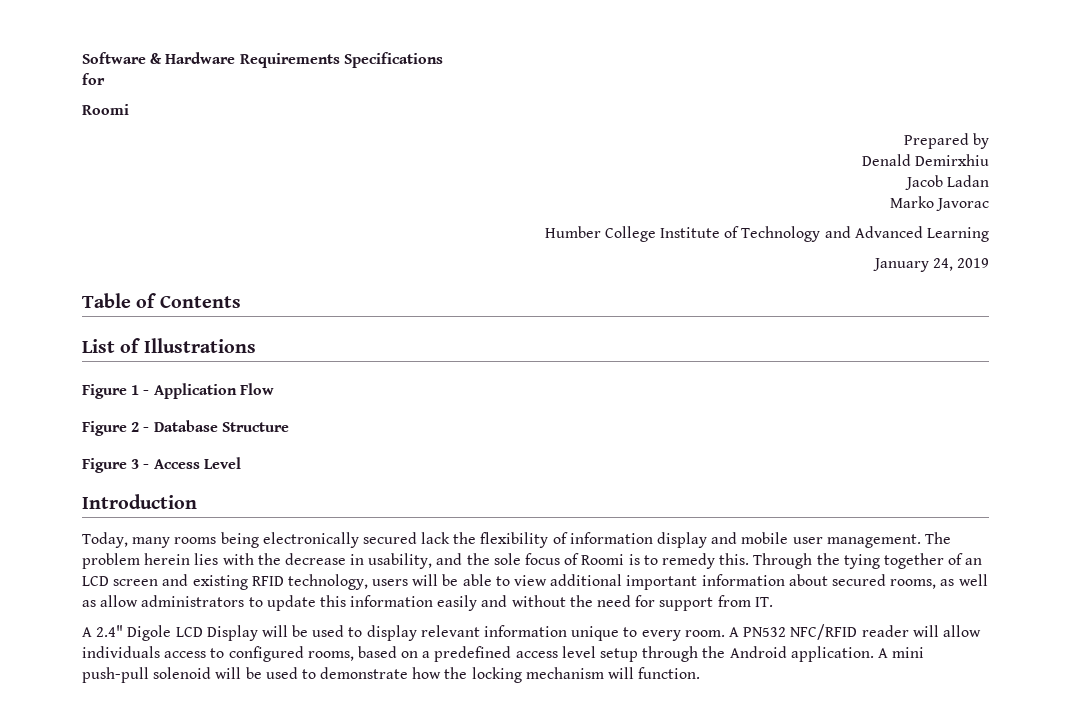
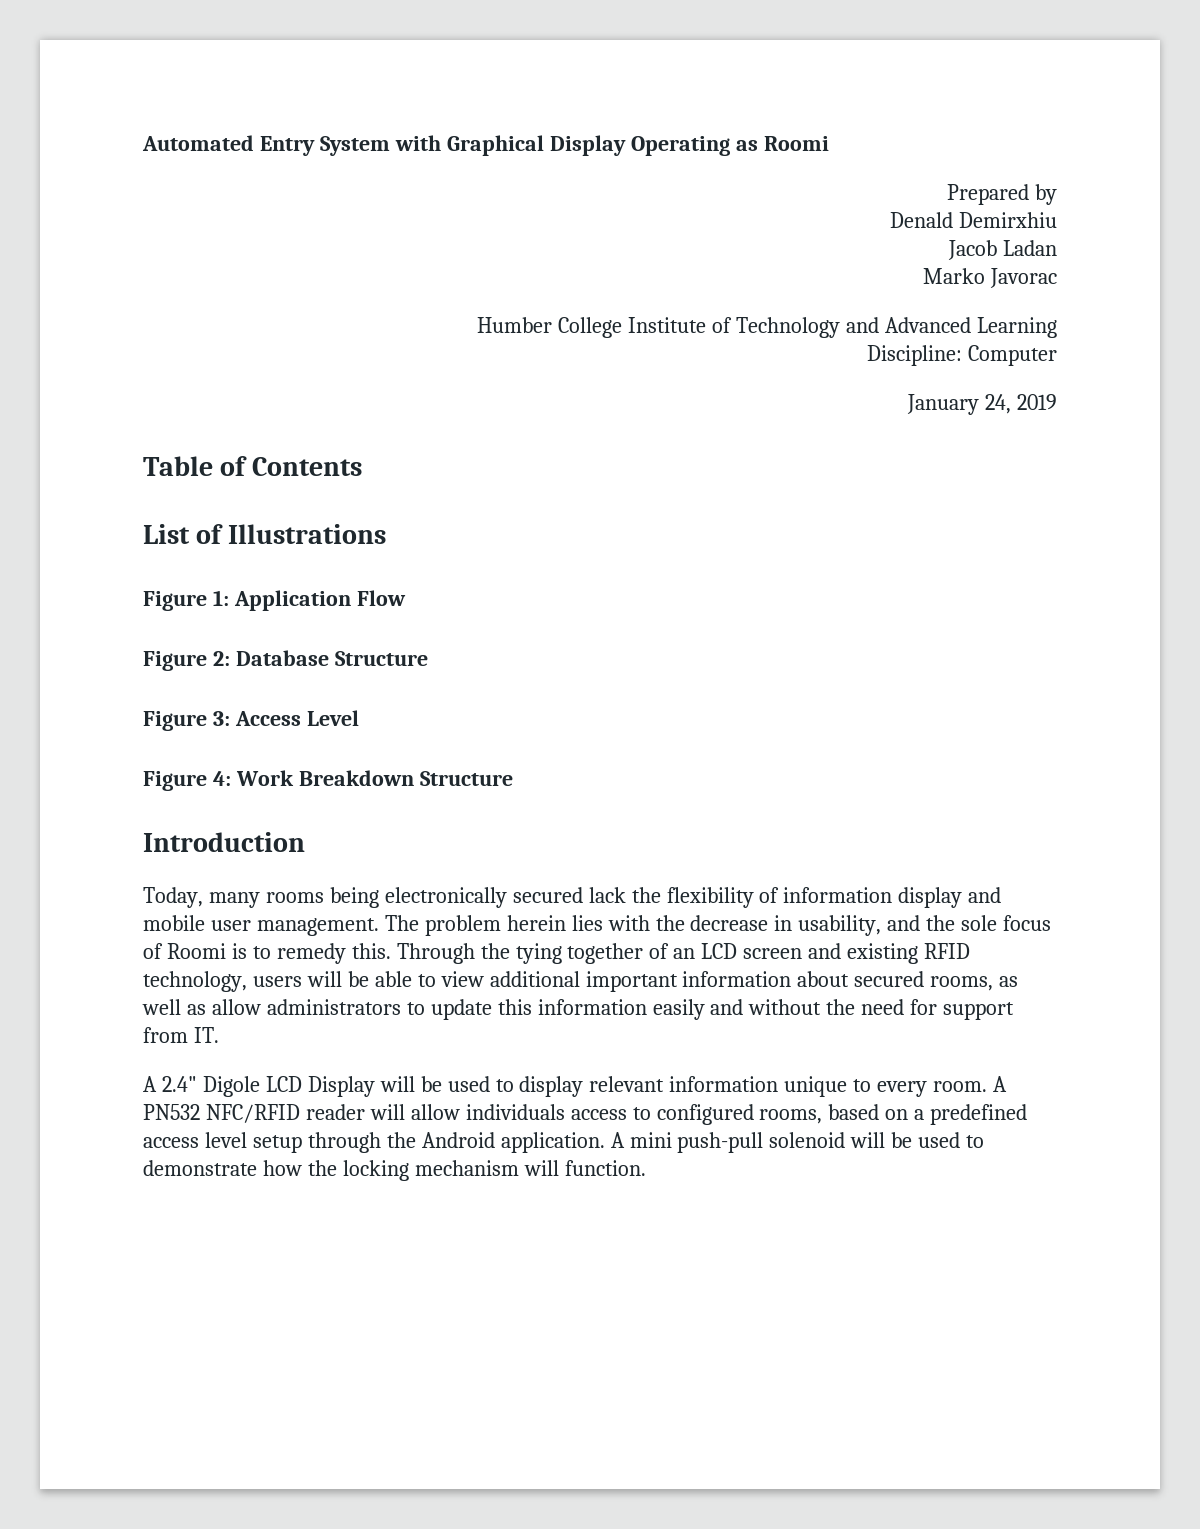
[82,52,443,68] [82,73,105,85] Software & Hardware Requirements Specifications // for // -> [142,135,758,156] Automated Entry System with Graphical Display Operating as
(989, 234) none -> [867,345,1057,366] // Discipline: Computer
[131,385,150,395] 1 - -> [212,590,229,606] 1:
[131,422,150,432] 2 - -> [212,651,230,666] 2:
[131,459,150,469] 3 - -> [212,711,230,726] 3:
(241, 463) none -> [143,770,513,791] // Figure 4: Work Breakdown Structure

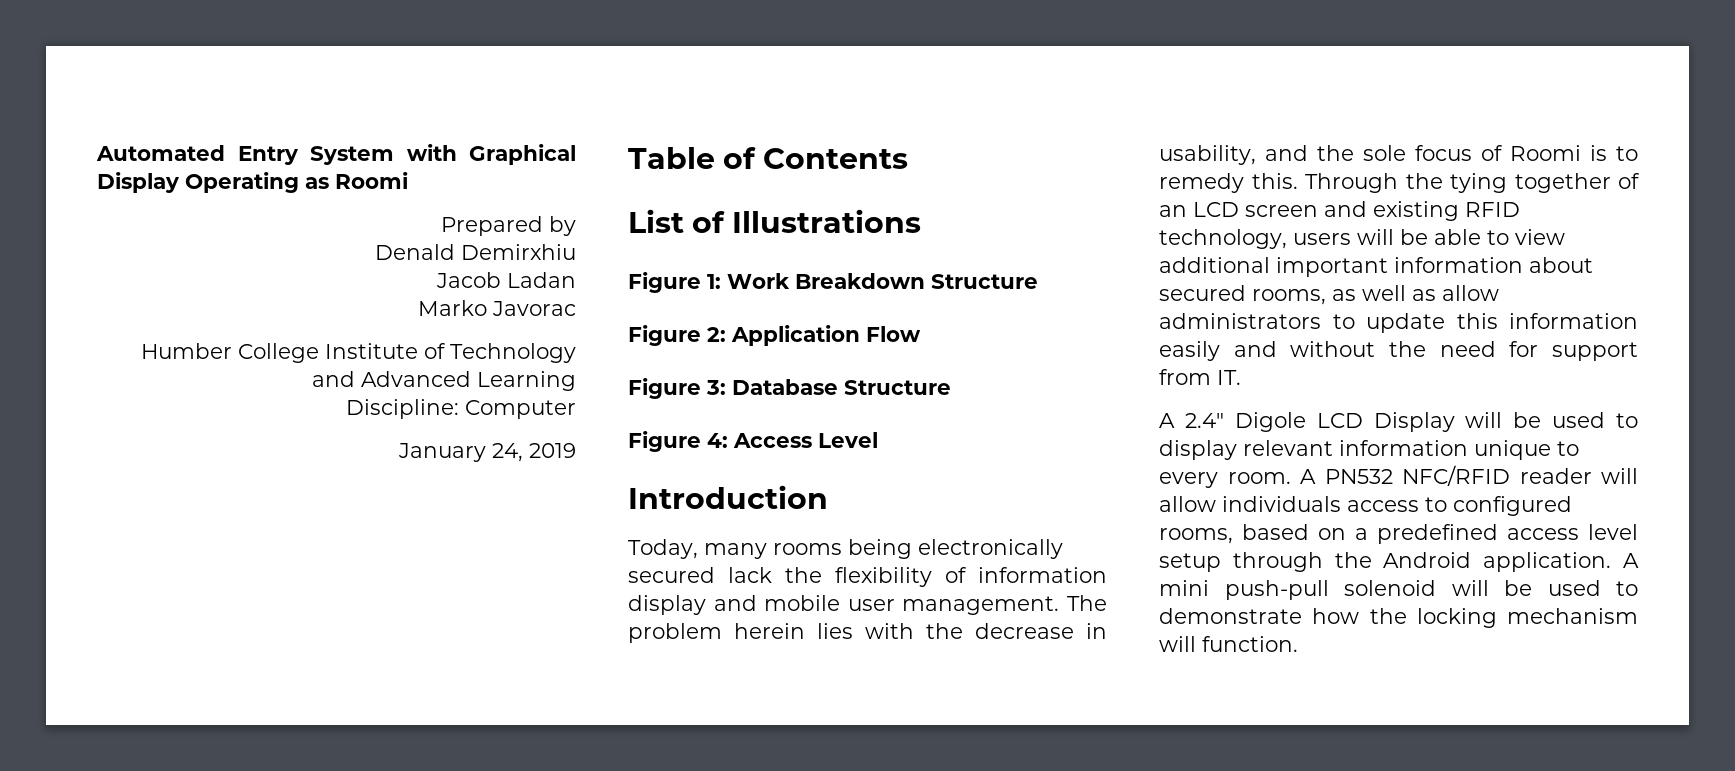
(229, 598) none -> [727,273,1038,289] [628,325,726,346] Work Breakdown Structure // Figure 2:
[212,651,230,666] 2: -> [706,380,726,395] 3:
[212,711,230,726] 3: -> [707,433,728,448] 4:
[143,770,513,791] // Figure 4: Work Breakdown Structure -> (878, 440) none

